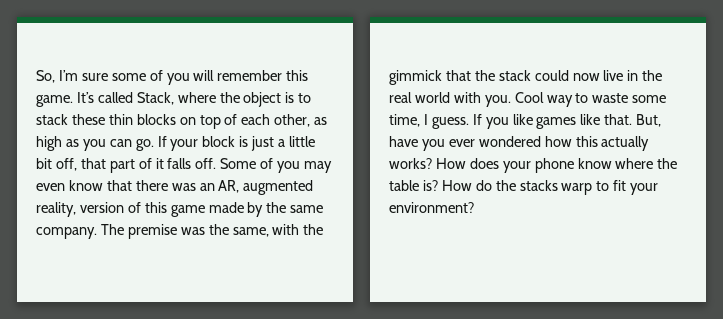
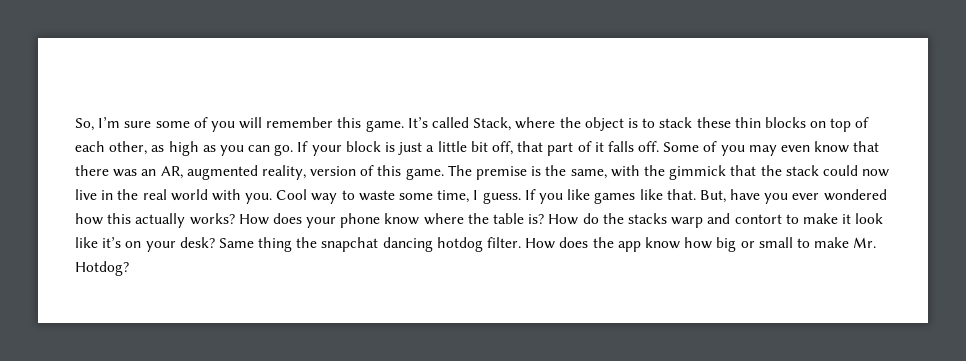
[170,202,324,217] [36,227,97,239] game made by the same company. -> [405,168,444,180] game.
[180,227,205,235] was -> [531,166,542,176] is
[596,180,659,195] [389,202,474,213] to fit your environment? -> [707,213,884,224] [75,237,877,252] [75,261,129,276] and contort to make it look like it’s on your desk? Same thing the snapchat dancing hotdog filter. How does the app know how big or small to make Mr. Hotdog?

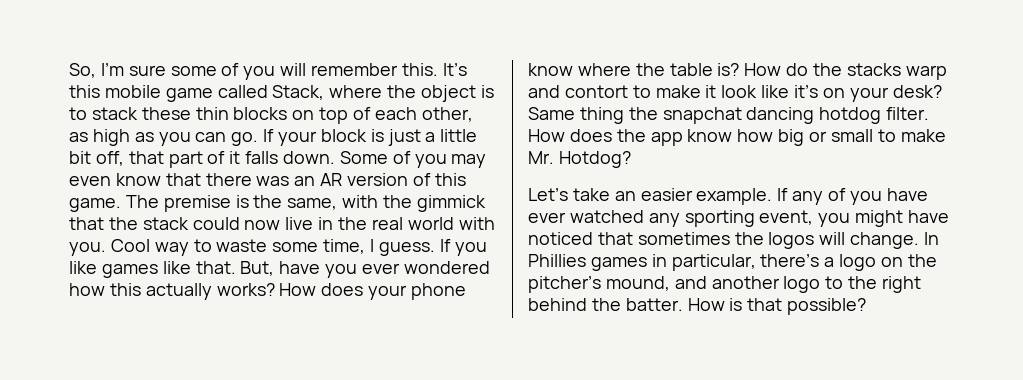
[337,117,428,132] this game. It’s -> [401,63,467,76] [69,85,213,102] this. It’s this mobile game
[638,141,660,152] off. -> [283,151,336,164] down.
[160,165,306,180] AR, augmented reality, -> [320,173,343,186] AR
(129, 268) none -> [528,188,928,205] [528,210,950,227] [528,232,940,249] [528,254,937,271] [528,276,922,293] [528,298,867,315] // Let’s take an easier example. If any of you have ever watched any sporting event, you might have noticed that sometimes the logos will change. In Phillies games in particular, there’s a logo on the pitcher’s mound, and another logo to the right behind the batter. How is that possible?

